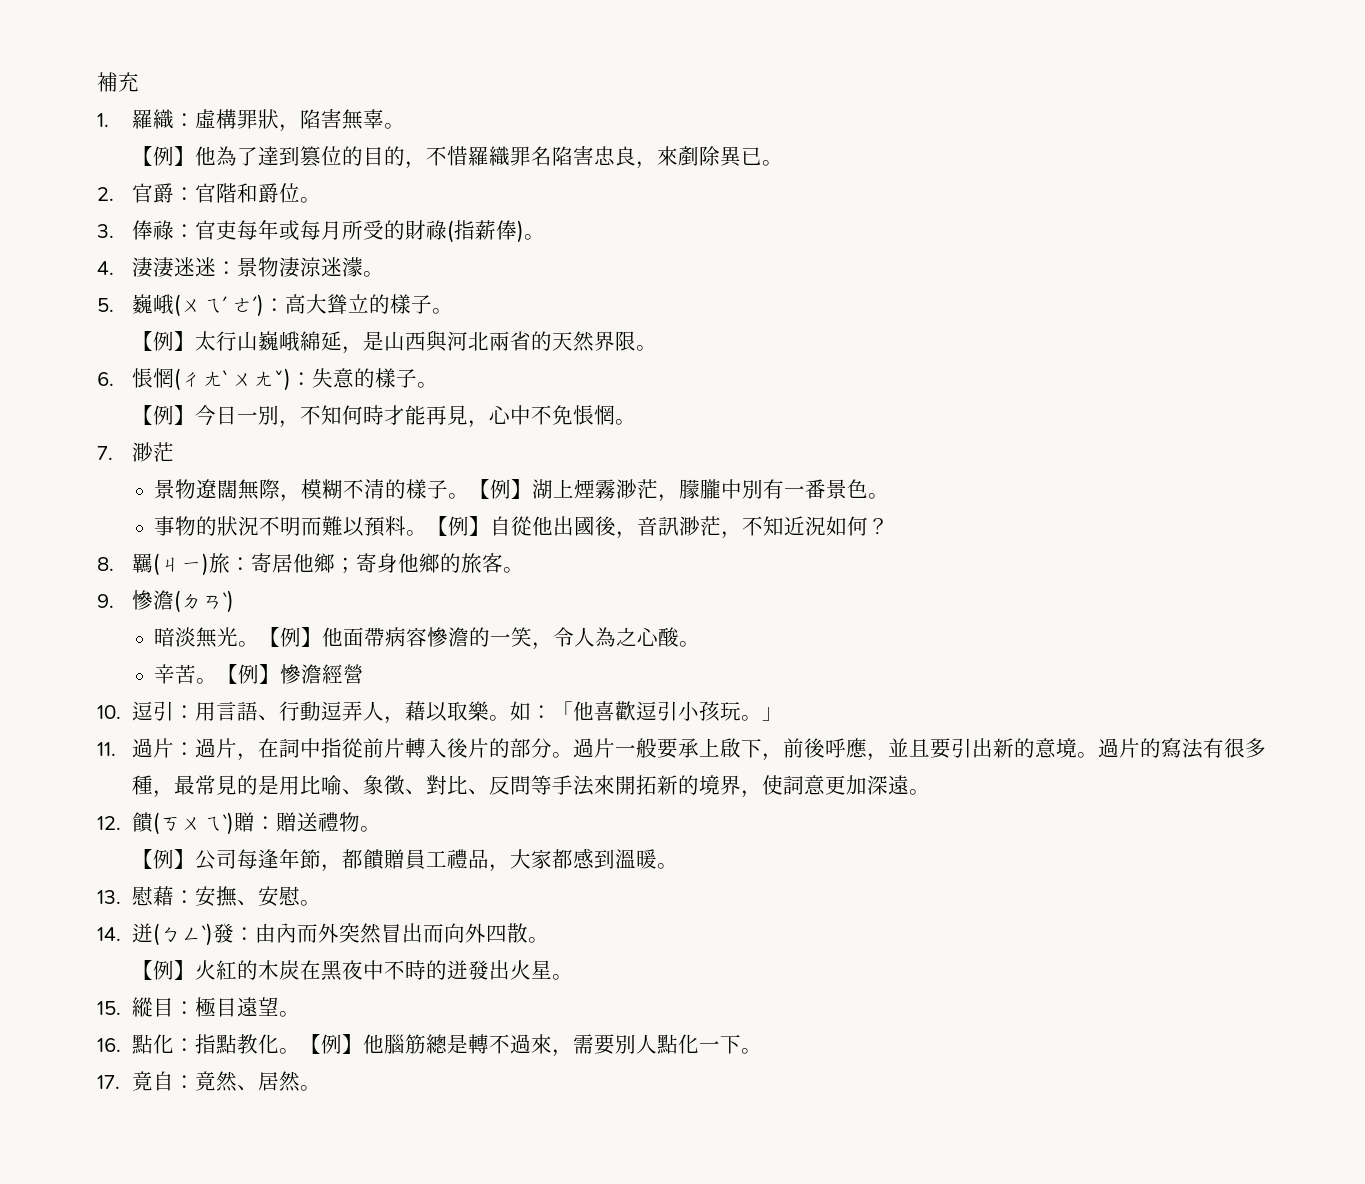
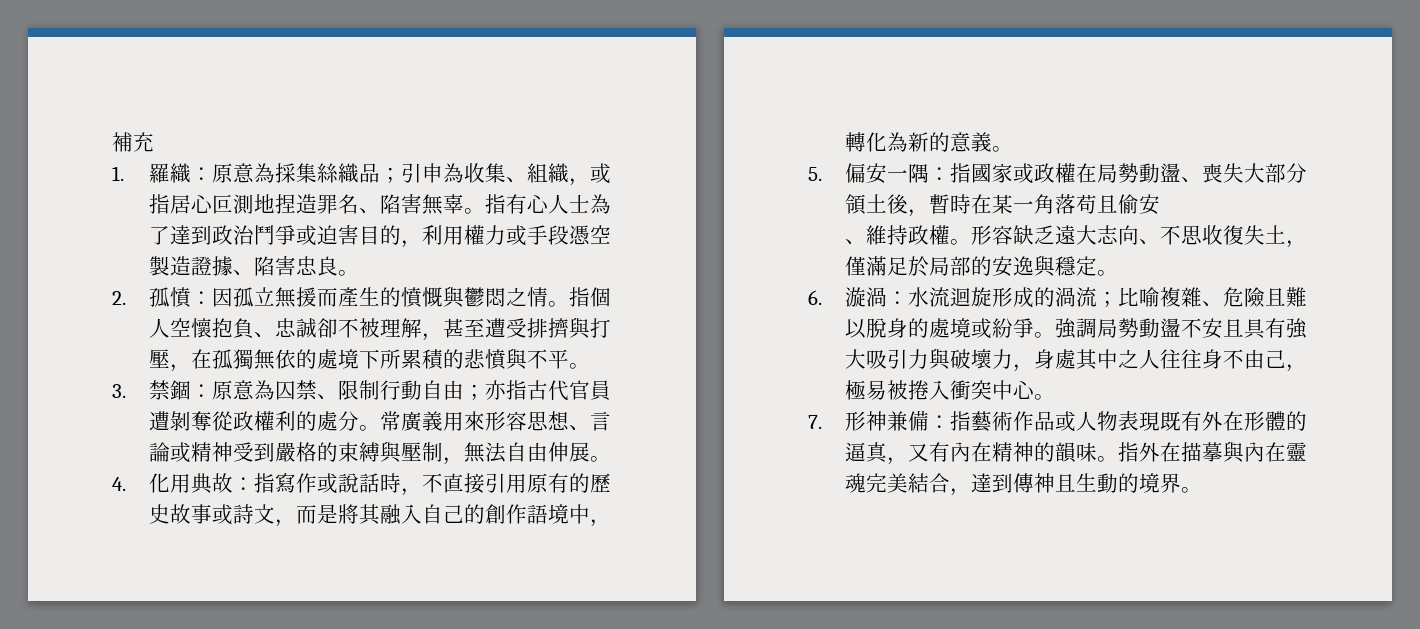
[194,109,405,132] [131,146,783,169] [97,183,321,203] [97,220,545,243] [97,257,384,277] [97,294,454,317] [131,330,657,354] [97,368,439,391] [131,405,636,428] [97,442,174,462] [154,479,890,502] [154,516,890,539] [97,553,524,576] [97,590,234,613] [154,627,701,650] [154,664,365,684] [97,701,783,724] [97,738,1266,761] [131,775,930,798] [97,812,381,835] [131,848,678,872] [97,886,321,907] [97,923,549,946] [131,960,573,981] [97,997,300,1017] [97,1034,762,1057] [97,1071,300,1092] 虛構罪狀，陷害無辜。 // 【例】他為了達到篡位的目的，不惜羅織罪名陷害忠良，來剷除異已。 // 2.官爵：官階和爵位。 // 3.俸祿：官吏每年或每月所受的財祿(指薪俸)。 // 4.淒淒迷迷：景物淒涼迷濛。 // 5.巍峨(ㄨㄟˊ ㄜˊ)：高大聳立的樣子。 // 【例】太行山巍峨綿延，是山西與河北兩省的天然界限。 // 6.悵惘(ㄔㄤˋ ㄨㄤˇ)：失意的樣子。 // 【例】今日一別，不知何時才能再見，心中不免悵惘。 // 7.渺茫 // 景物遼闊無際，模糊不清的樣子。【例】湖上煙霧渺茫，朦朧中別有一番景色。 // 事物的狀況不明而難以預料。【例】自從他出國後，音訊渺茫，不知近況如何？ // 8.羈(ㄐㄧ)旅：寄居他鄉；寄身他鄉的旅客。 // 9.慘澹(ㄉㄢˋ) // 暗淡無光。【例】他面帶病容慘澹的一笑，令人為之心酸。 // 辛苦。【例】慘澹經營 // 10.逗引：用言語、行動逗弄人，藉以取樂。如：「他喜歡逗引小孩玩。」 // 11.過片：過片，在詞中指從前片轉入後片的部分。過片一般要承上啟下，前後呼應，並且要引出新的意境。過片的寫法有很多種，最常見的是用比喻、象徵、對比、反問等手法來開拓新的境界，使詞意更加深遠。 // 12.饋(ㄎㄨㄟˋ)贈：贈送禮物。 // 【例】公司每逢年節，都饋贈員工禮品，大家都感到溫暖。 // 13.慰藉：安撫、安慰。 // 14.迸(ㄅㄥˋ)發：由內而外突然冒出而向外四散。 // 【例】火紅的木炭在黑夜中不時的迸發出火星。 // 15.縱目：極目遠望。 // 16.點化：指點教化。【例】他腦筋總是轉不過來，需要別人點化一下。 // 17.竟自：竟然、居然 -> [211,163,611,186] [148,194,611,215] [148,225,611,248] [148,256,359,276] [112,286,611,308] [148,317,611,341] [148,348,590,372] [112,380,611,401] [148,411,611,432] [148,441,611,465] [112,473,611,496] [148,504,611,527] [844,132,1013,152] [808,163,1307,184] [844,194,1160,217] [844,225,1307,248] [844,255,1118,277] [808,287,1307,308] [844,318,1307,339] [844,348,1307,372] [844,380,1055,400] [808,410,1307,432] [844,441,1307,465] [844,473,1181,496] 原意為採集絲織品；引申為收集、組織，或指居心叵測地捏造罪名、陷害無辜。指有心人士為了達到政治鬥爭或迫害目的，利用權力或手段憑空製造證據、陷害忠良。 // 2.孤憤：因孤立無援而產生的憤慨與鬱悶之情。指個人空懷抱負、忠誠卻不被理解，甚至遭受排擠與打壓，在孤獨無依的處境下所累積的悲憤與不平。 // 3.禁錮：原意為囚禁、限制行動自由；亦指古代官員遭剝奪從政權利的處分。常廣義用來形容思想、言論或精神受到嚴格的束縛與壓制，無法自由伸展。 // 4.化用典故：指寫作或說話時，不直接引用原有的歷史故事或詩文，而是將其融入自己的創作語境中，轉化為新的意義。 // 5.偏安一隅：指國家或政權在局勢動盪、喪失大部分領土後，暫時在某一角落苟且偷安 // 、維持政權。形容缺乏遠大志向、不思收復失土，僅滿足於局部的安逸與穩定。 // 6.漩渦：水流迴旋形成的渦流；比喻複雜、危險且難以脫身的處境或紛爭。強調局勢動盪不安且具有強大吸引力與破壞力，身處其中之人往往身不由己，極易被捲入衝突中心。 // 7.形神兼備：指藝術作品或人物表現既有外在形體的逼真，又有內在精神的韻味。指外在描摹與內在靈魂完美結合，達到傳神且生動的境界

